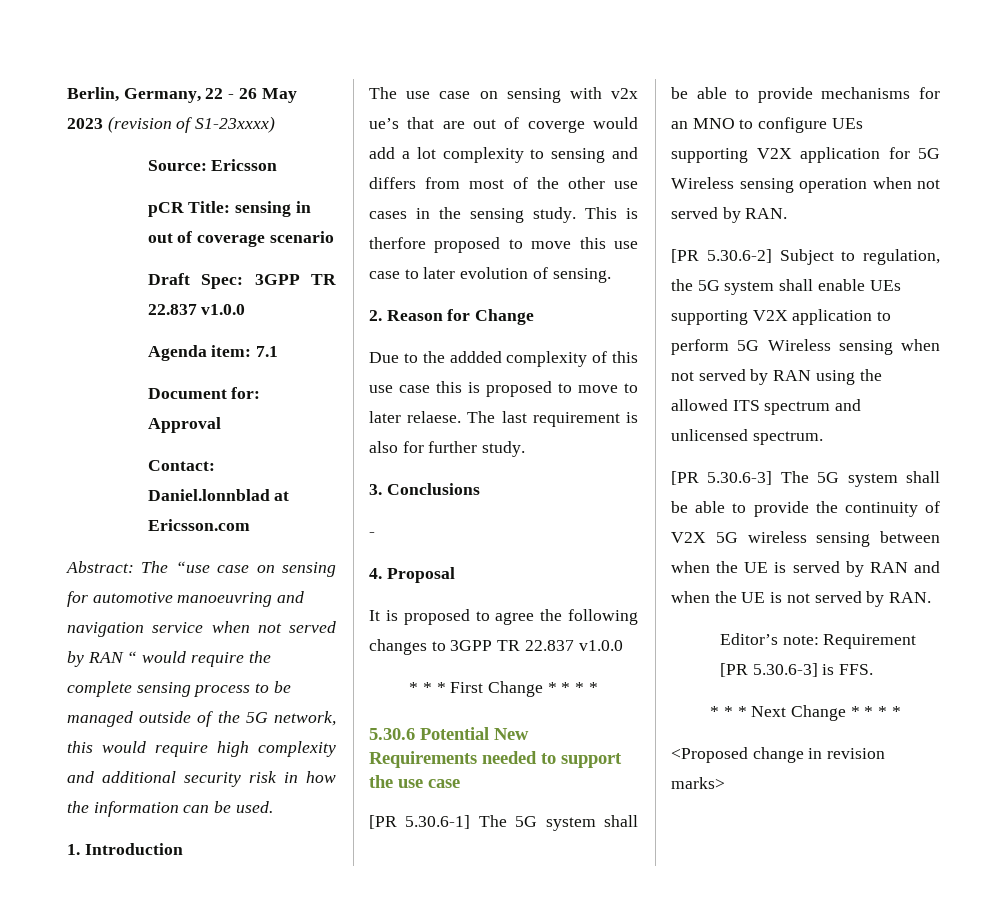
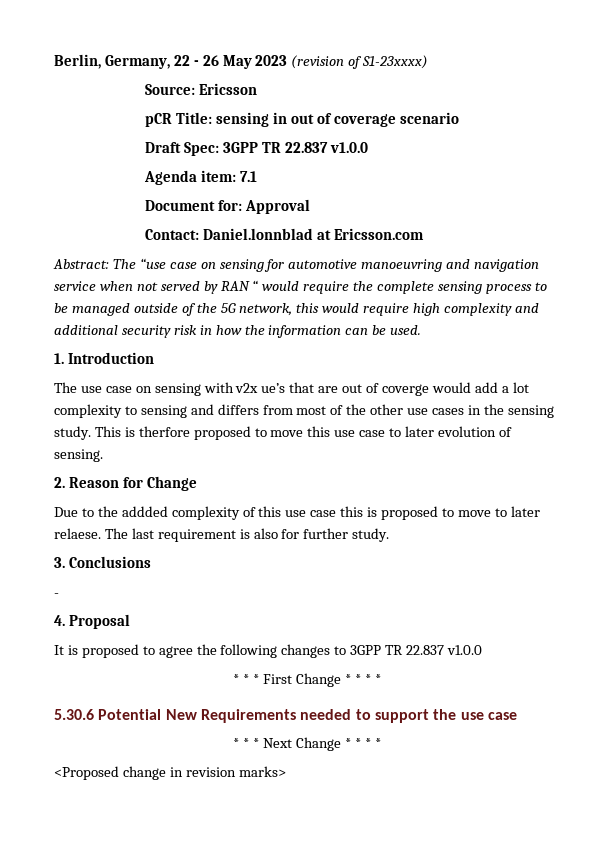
[369,815,638,831] [671,87,940,103] [671,117,863,133] [671,147,940,163] [671,177,940,193] [671,207,788,223] [671,249,940,265] [671,279,901,295] [671,309,892,325] [671,339,940,355] [671,369,882,385] [671,399,862,415] [671,429,823,445] [671,471,940,487] [671,501,940,517] [671,531,940,547] [671,561,940,577] [671,591,932,607] [719,633,917,649] [719,663,874,677] // [PR 5.30.6-1] The 5G system shall be able to provide mechanisms for an MNO to configure UEs supporting V2X application for 5G Wireless sensing operation when not served by RAN. // [PR 5.30.6-2] Subject to regulation, the 5G system shall enable UEs supporting V2X application to perform 5G Wireless sensing when not served by RAN using the allowed ITS spectrum and unlicensed spectrum. // [PR 5.30.6-3] The 5G system shall be able to provide the continuity of V2X 5G wireless sensing between when the UE is served by RAN and when the UE is not served by RAN. // Editor’s note: Requirement [PR 5.30.6-3] is FFS. -> (517, 716) none

